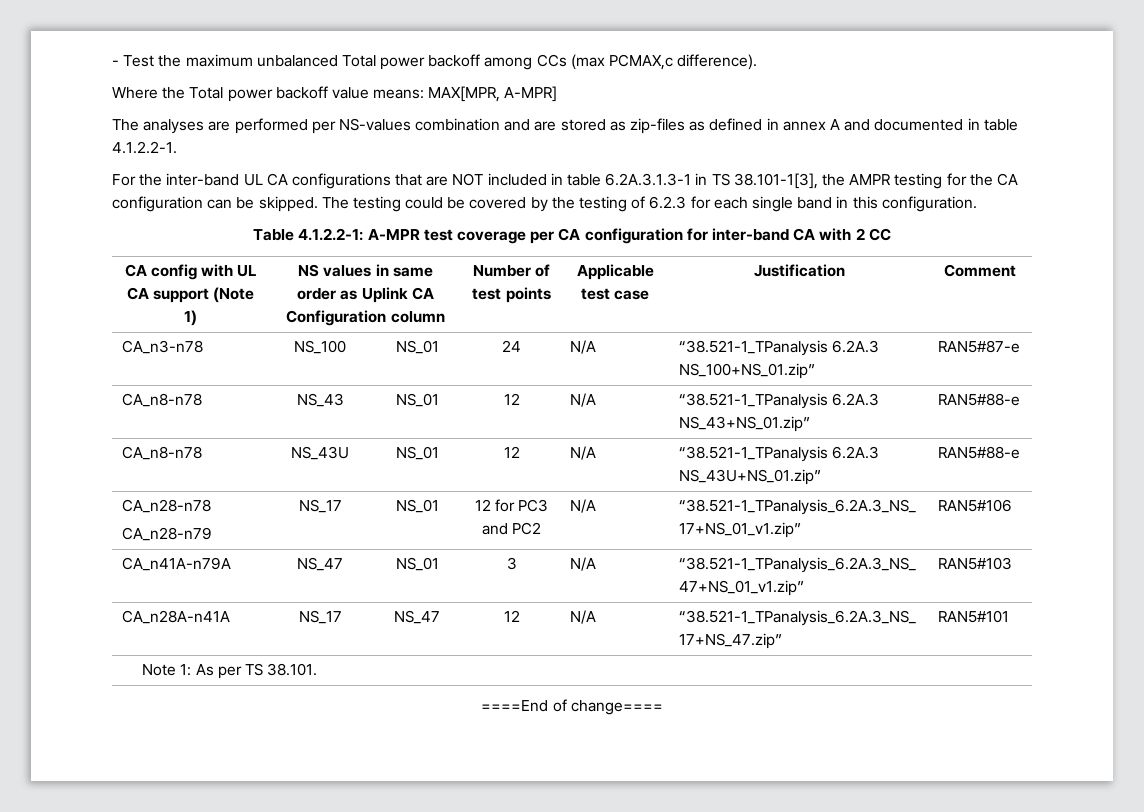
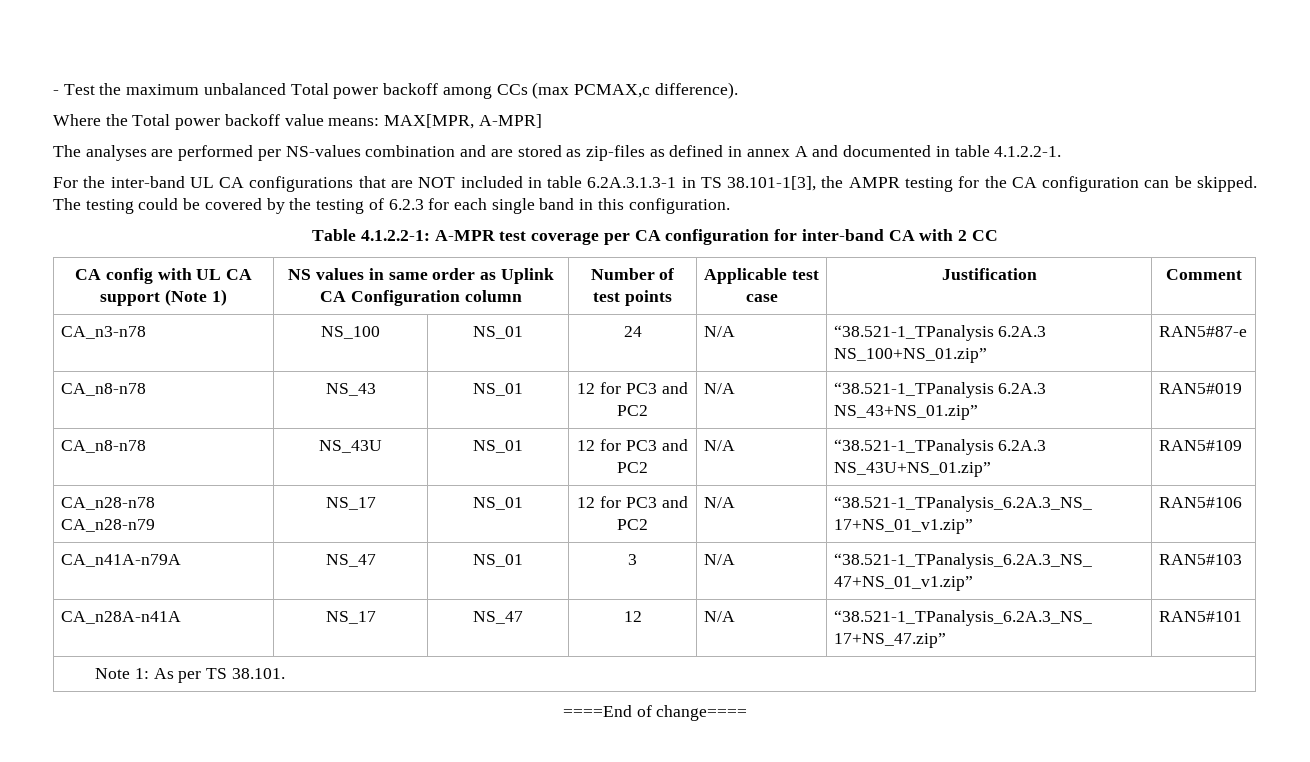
(520, 399) none -> [600,382,688,394] [617,405,648,416] for PC3 and PC2
[937,393,1020,406] RAN5#88-e -> [1158,383,1242,394] RAN5#019
(520, 452) none -> [600,439,688,451] [617,462,648,473] for PC3 and PC2
[937,446,1020,459] RAN5#88-e -> [1158,440,1242,451] RAN5#109

